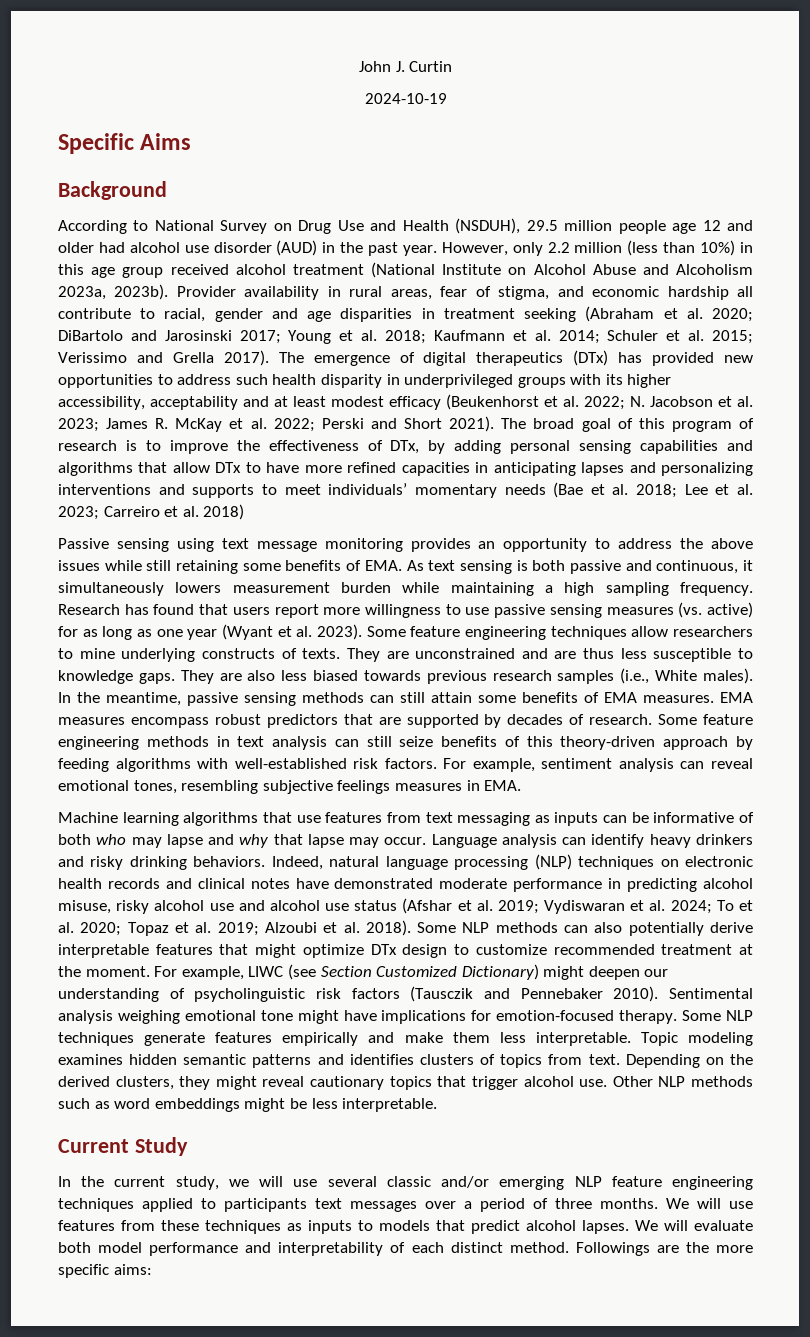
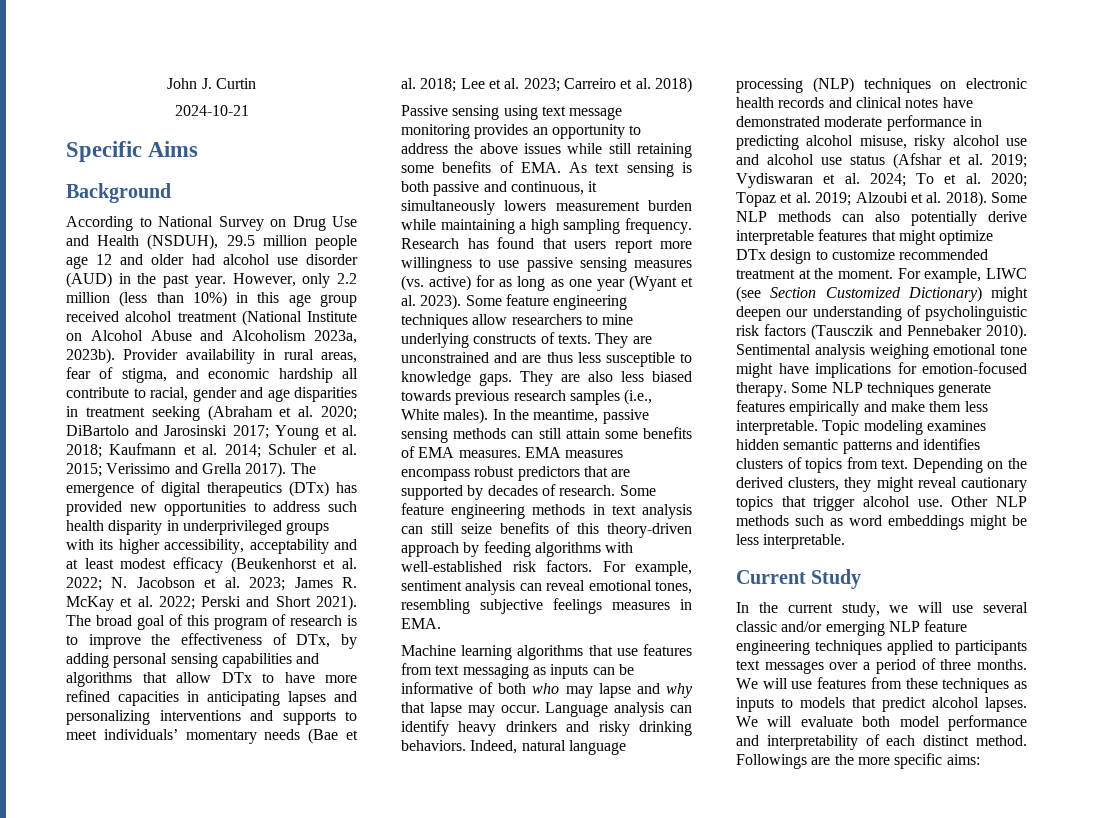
[364,93,447,104] 2024-10-19 -> [174,105,249,116] 2024-10-21

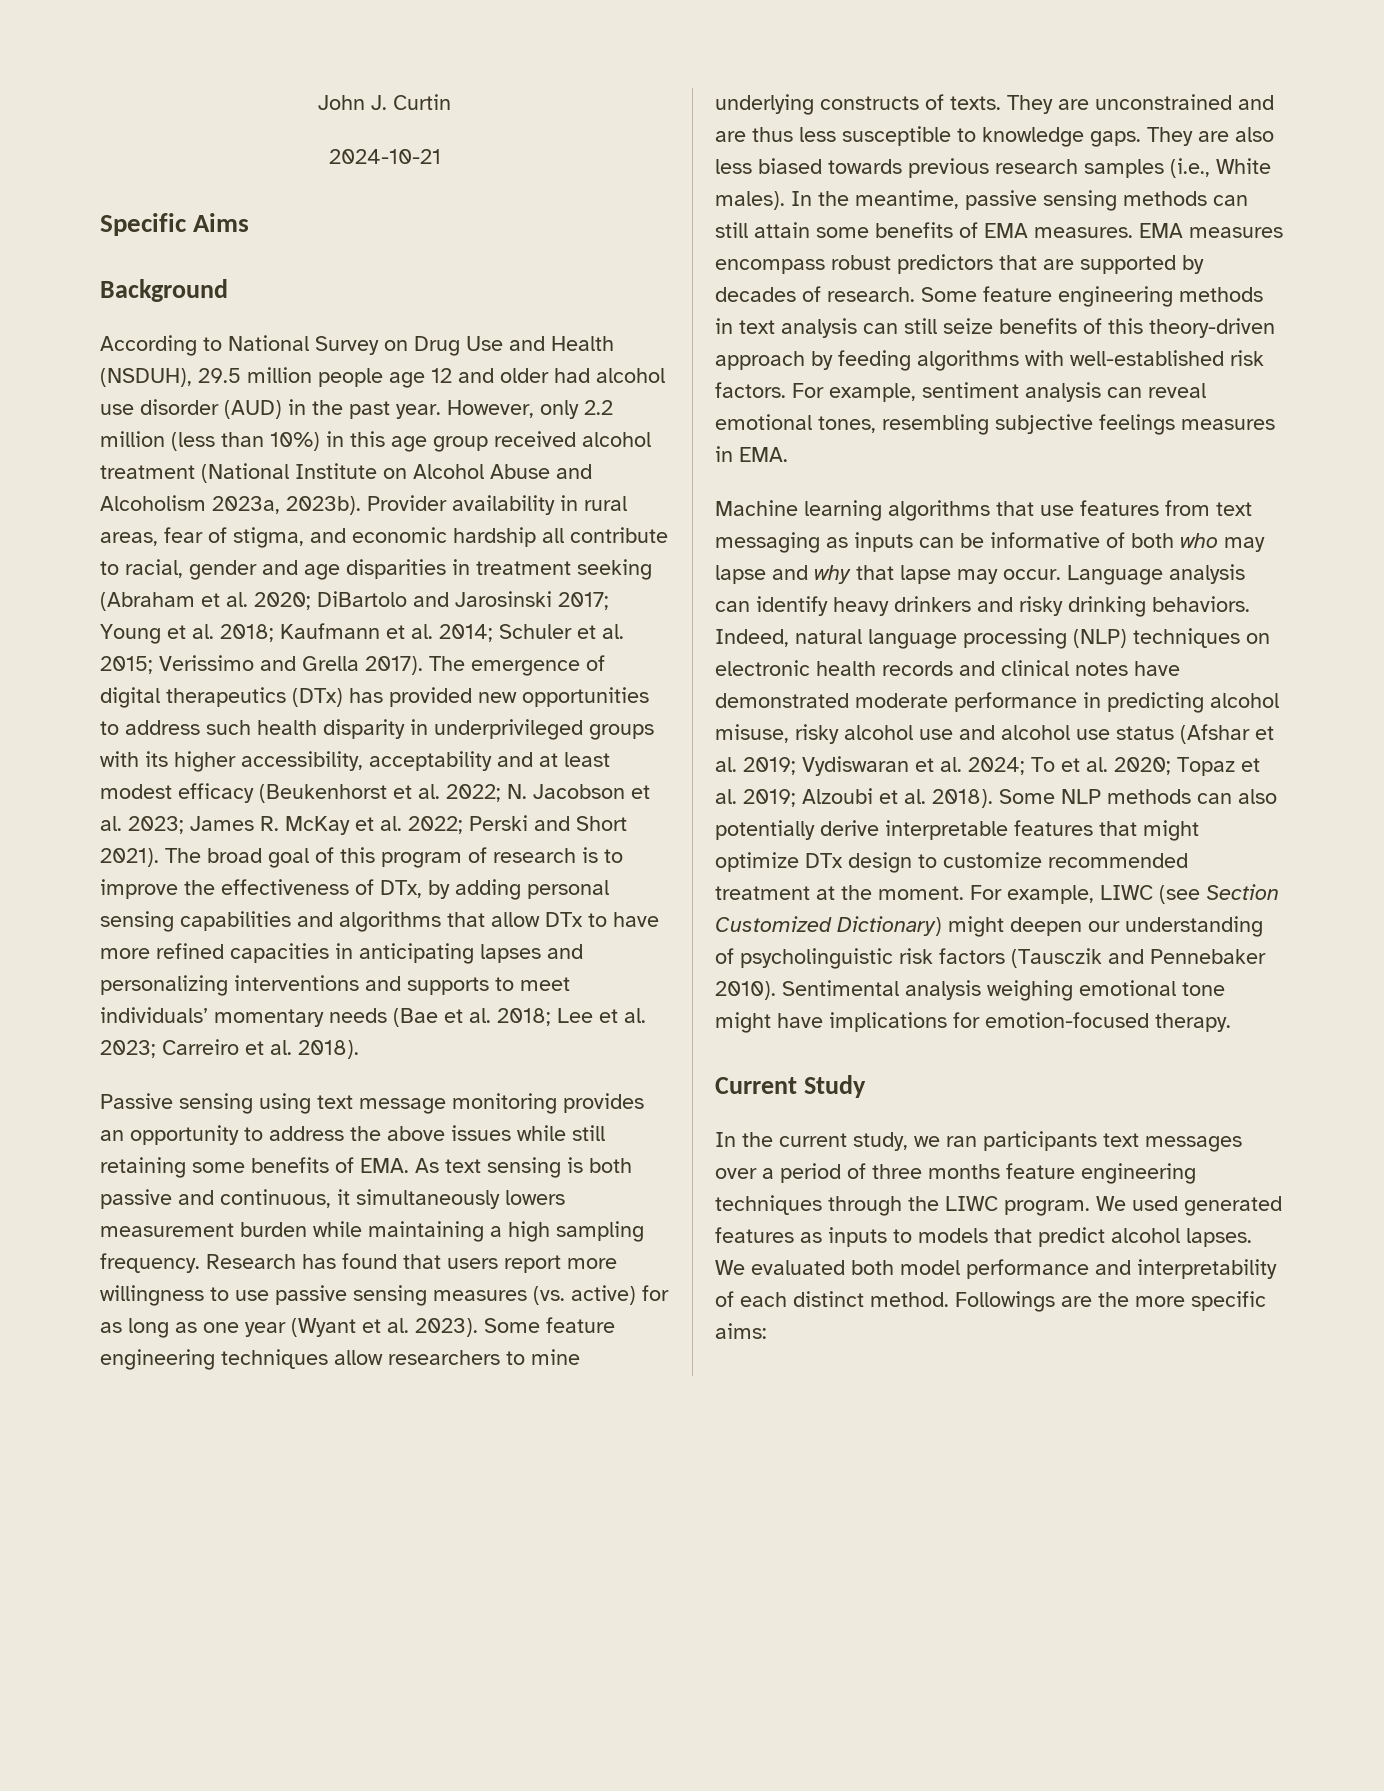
[654,77,692,93] 2018) -> [298,1040,359,1059] 2018).
[791,382,992,397] [736,400,988,416] [736,420,986,435] [736,438,981,454] [736,457,1027,473] [736,477,1027,492] [736,496,1027,511] [736,515,1027,530] [736,534,846,549] Some NLP techniques generate features empirically and make them less interpretable. Topic modeling examines hidden semantic patterns and identifies clusters of topics from text. Depending on the derived clusters, they might reveal cautionary topics that trigger alcohol use. Other NLP methods such as word embeddings might be less interpretable. -> (1231, 1022) none
[918,602,1028,613] [736,620,968,636] [736,640,950,655] will use several classic and/or emerging NLP feature engineering techniques applied to -> [946,1136,977,1147] ran
[977,659,1027,670] [736,677,1010,693] months. We will use features from these techniques -> [928,1163,1196,1184] [715,1195,1282,1216] [715,1227,794,1243] months feature engineering techniques through the LIWC program. We used generated features
[767,716,853,727] will evaluate -> [751,1260,845,1275] evaluated

